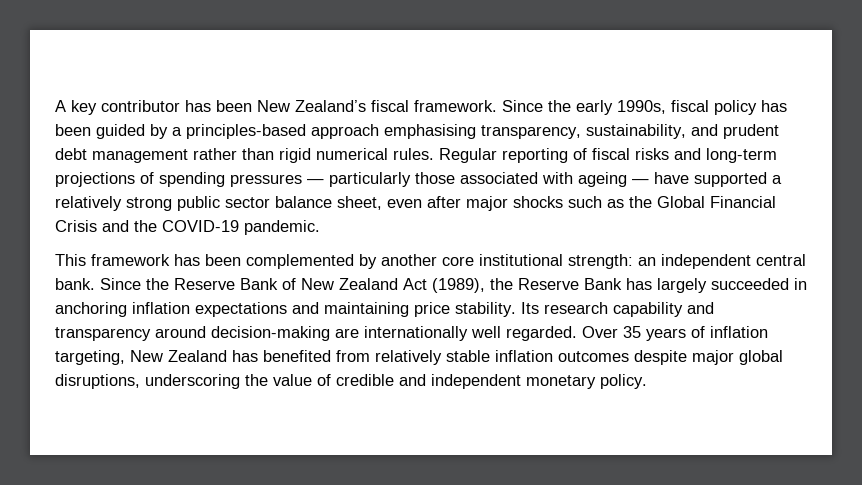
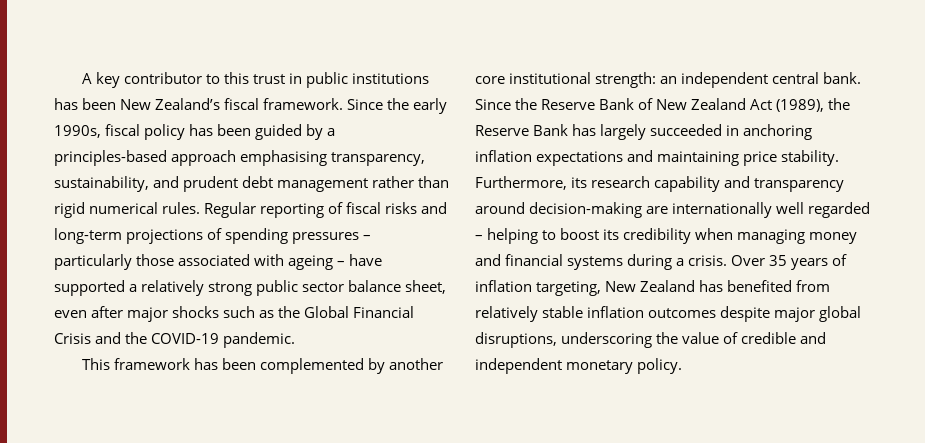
(180, 106) none -> [205,72,430,88] to this trust in public institutions
[307,179,324,184] — -> [363,235,372,240] –
[632,179,649,184] — -> [337,261,346,266] –
[521,302,539,314] Its -> [475,176,588,190] Furthermore, its
[506,326,577,341] regarded. -> [808,202,871,218] [475,228,858,244] [475,254,728,270] regarded – helping to boost its credibility when managing money and financial systems during a crisis.

